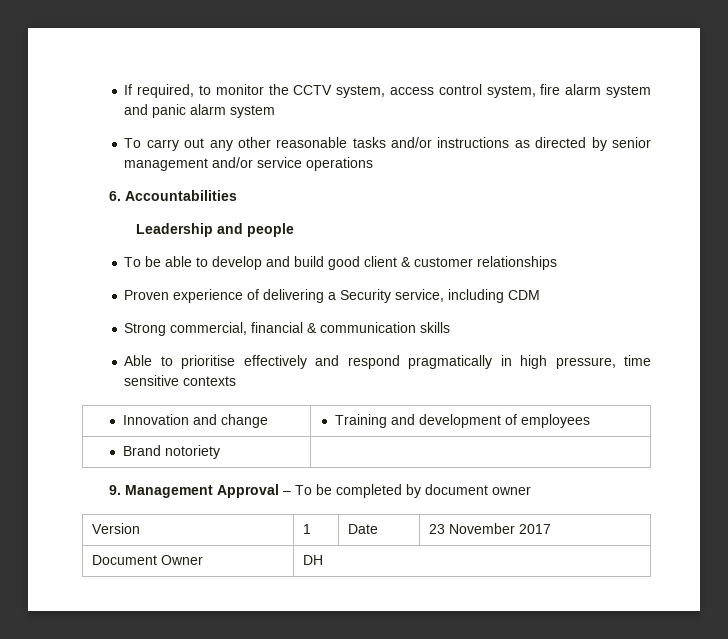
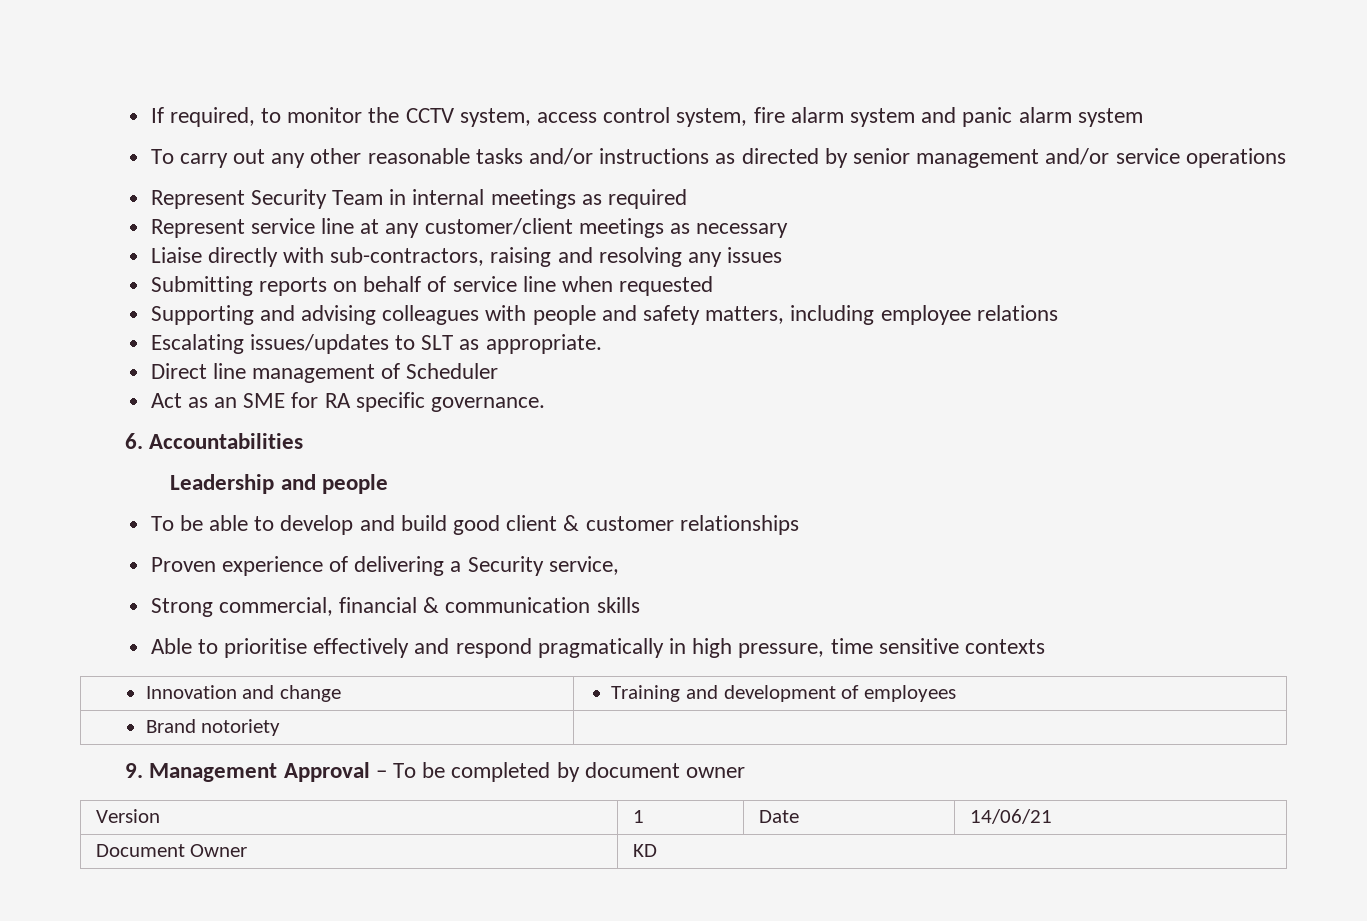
(374, 164) none -> [150,189,687,209] [150,218,789,238] [150,247,783,267] [150,276,714,296] [150,305,1058,325] [150,334,602,354] [150,363,499,383] [150,392,545,412] // Represent Security Team in internal meetings as required // Represent service line at any customer/client meetings as necessary // Liaise directly with sub-contractors, raising and resolving any issues // Submitting reports on behalf of service line when requested // Supporting and advising colleagues with people and safety matters, including employee relations // Escalating issues/updates to SLT as appropriate. // Direct line management of Scheduler // Act as an SME for RA specific governance.
[448,289,541,303] including CDM -> (619, 565) none
[428,523,551,534] 23 November 2017 -> [969,809,1052,824] 14/06/21
[302,555,323,565] DH -> [632,844,657,857] KD

